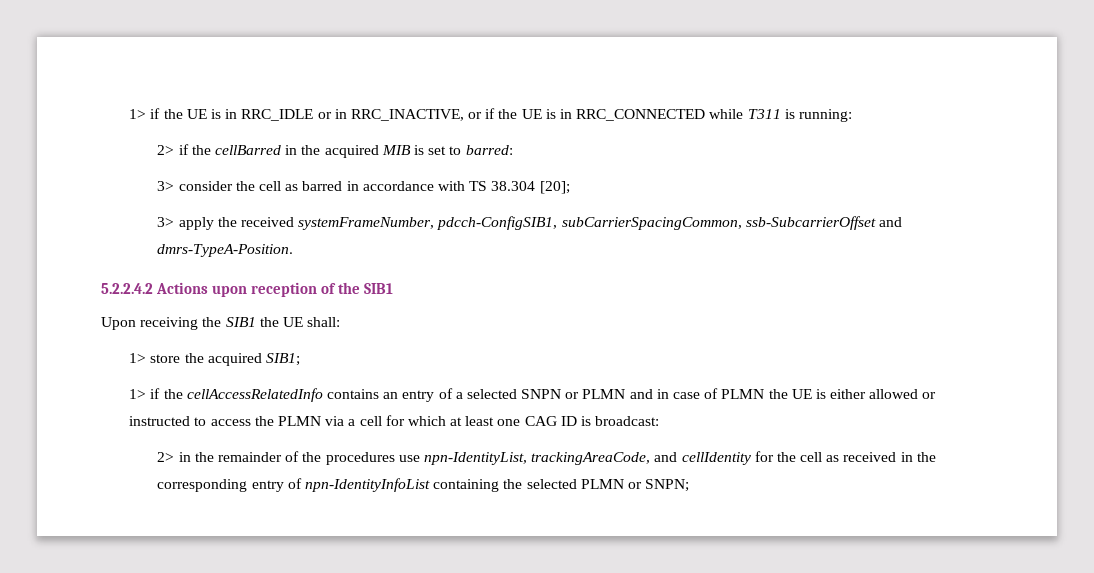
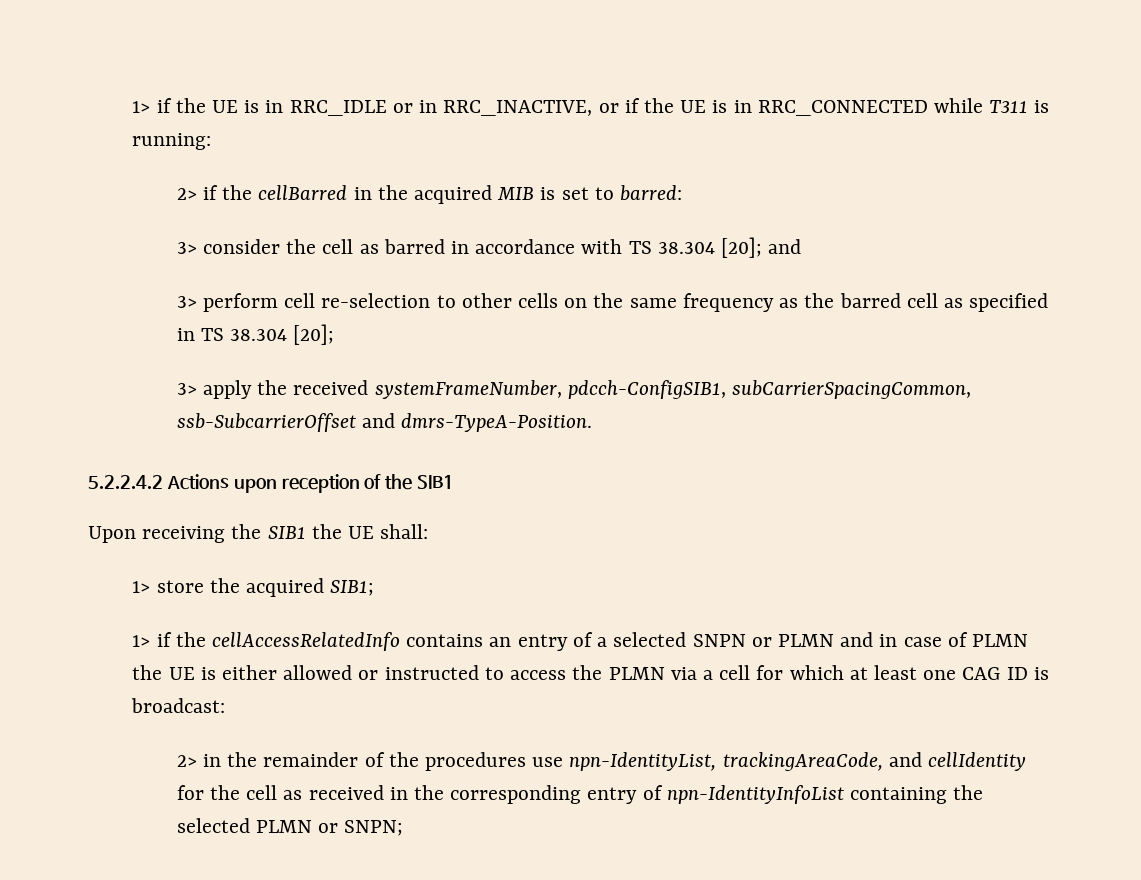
(570, 187) none -> [768,239,802,254] [176,293,1049,312] [176,324,335,345] and // 3> perform cell re-selection to other cells on the same frequency as the barred cell as specified in TS 38.304 [20];

